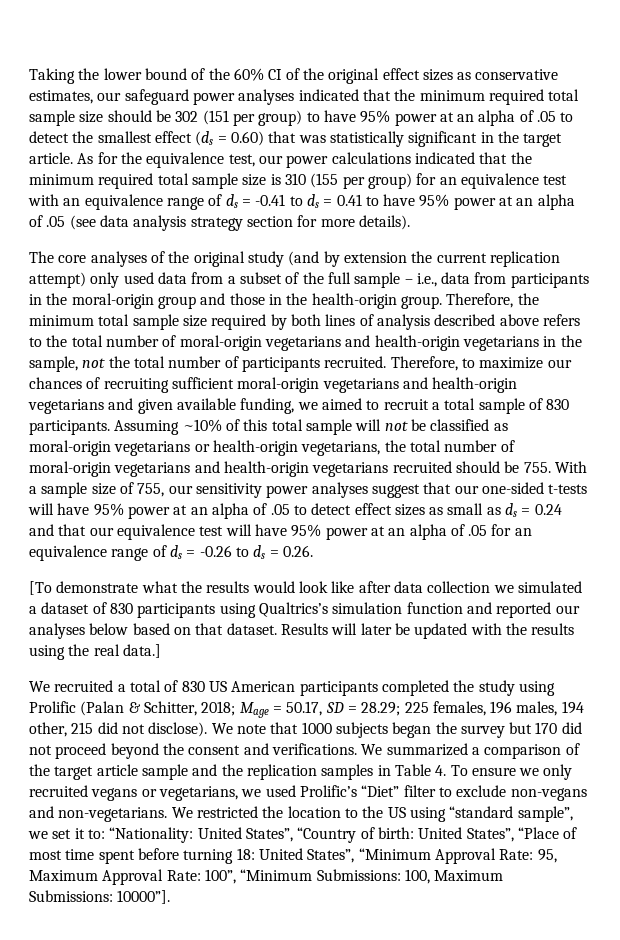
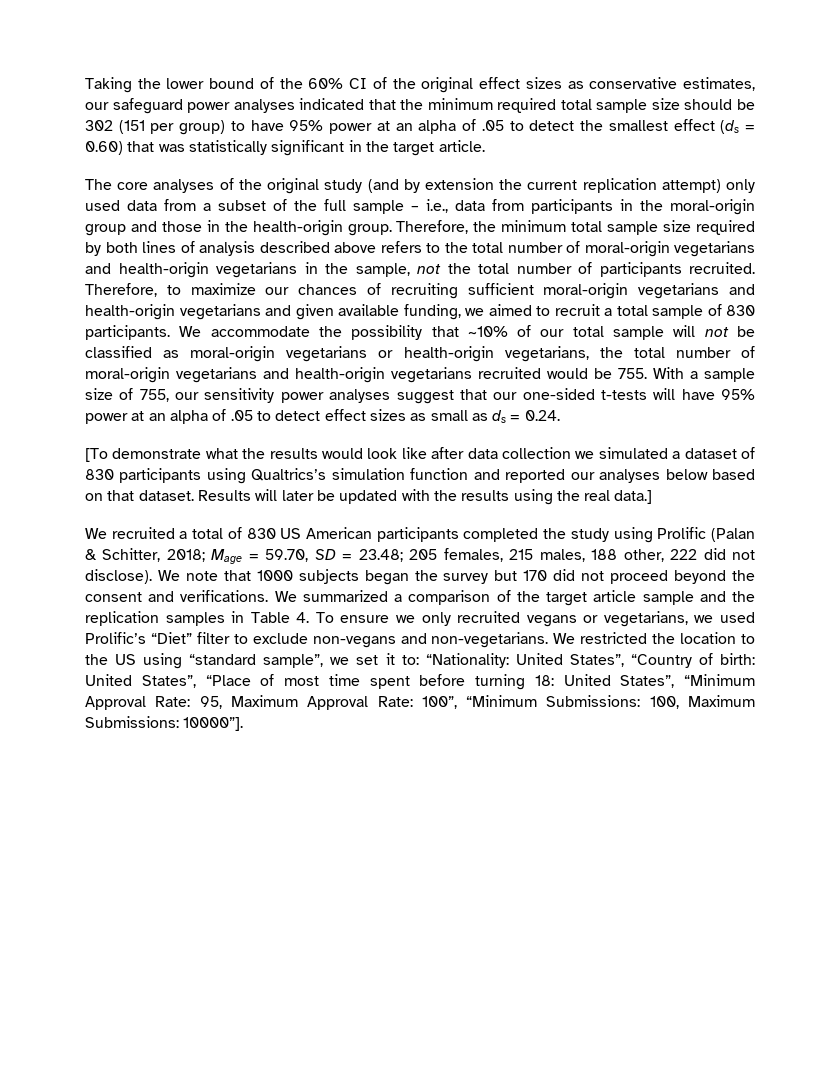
[77,152,532,168] [29,173,568,189] [28,194,575,210] [29,215,410,231] As for the equivalence test, our power calculations indicated that the minimum required total sample size is 310 (155 per group) for an equivalence test with an equivalence range of ds = -0.41 to ds = 0.41 to have 95% power at an alpha of .05 (see data analysis strategy section for more details). -> (485, 146) none
[114,420,180,435] Assuming -> [179,325,459,340] We accommodate the possibility that
[243,419,268,431] this -> [540,329,565,337] our
[455,461,500,473] should -> [547,368,588,379] would
[534,504,562,515] [29,524,532,540] [29,545,313,561] 0.24 and that our equivalence test will have 95% power at an alpha of .05 for an equivalence range of ds = -0.26 to ds = 0.26. -> [524,410,560,421] 0.24.
[286,701,323,716] 50.17, -> [265,549,309,562] 59.70,
[361,701,584,716] [29,722,94,737] 28.29; 225 females, 196 males, 194 other, 215 -> [358,548,698,562] 23.48; 205 females, 215 males, 188 other, 222

